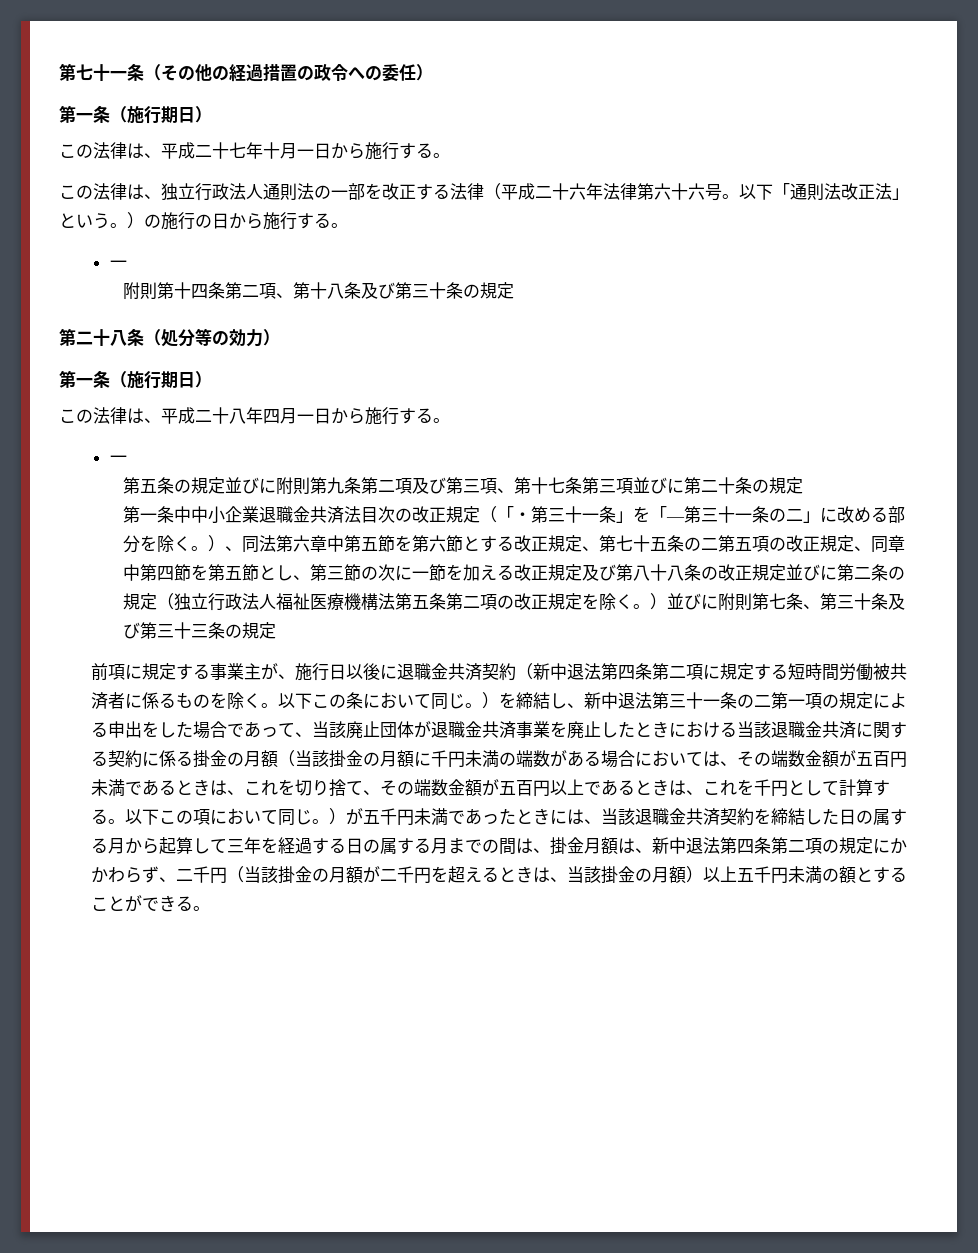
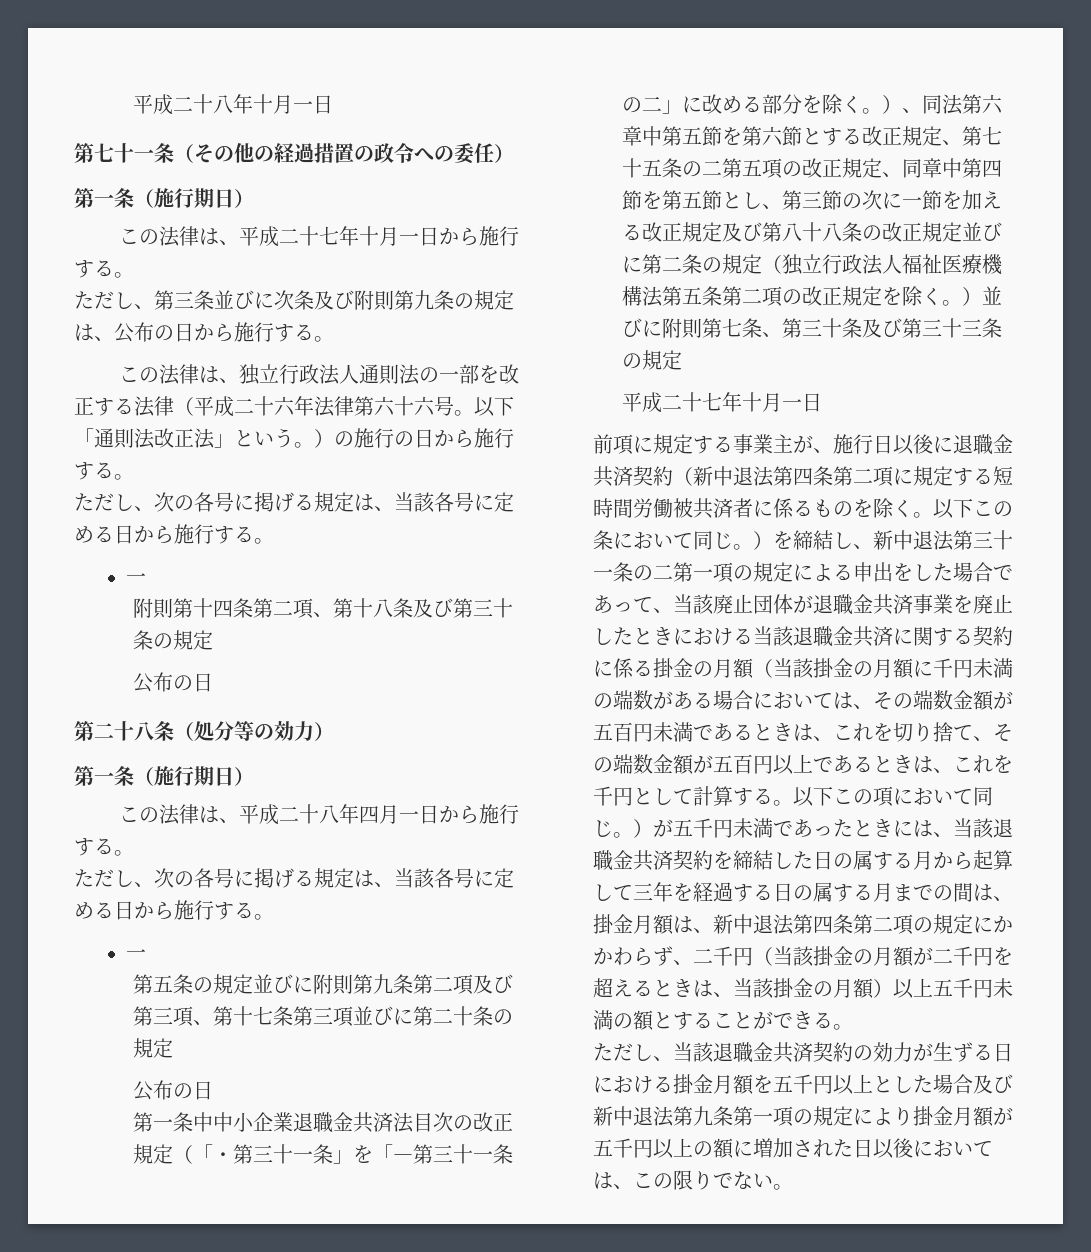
(59, 72) none -> [133,94,334,115] 平成二十八年十月一日 //
(450, 155) none -> [74,290,514,311] [74,322,334,343] // ただし、第三条並びに次条及び附則第九条の規定は、公布の日から施行する。
(348, 225) none -> [74,492,514,513] [74,524,274,544] // ただし、次の各号に掲げる規定は、当該各号に定める日から施行する。
(515, 290) none -> [133,672,214,693] // 公布の日
(450, 420) none -> [74,868,514,889] [74,900,274,920] // ただし、次の各号に掲げる規定は、当該各号に定める日から施行する。
(804, 485) none -> [133,1080,214,1101] // 公布の日
(277, 630) none -> [622,392,823,413] // 平成二十七年十月一日
(211, 908) none -> [592,1042,1013,1063] [592,1074,1013,1095] [592,1106,1013,1127] [592,1138,993,1159] [592,1170,793,1190] // ただし、当該退職金共済契約の効力が生ずる日における掛金月額を五千円以上とした場合及び新中退法第九条第一項の規定により掛金月額が五千円以上の額に増加された日以後においては、この限りでない。

